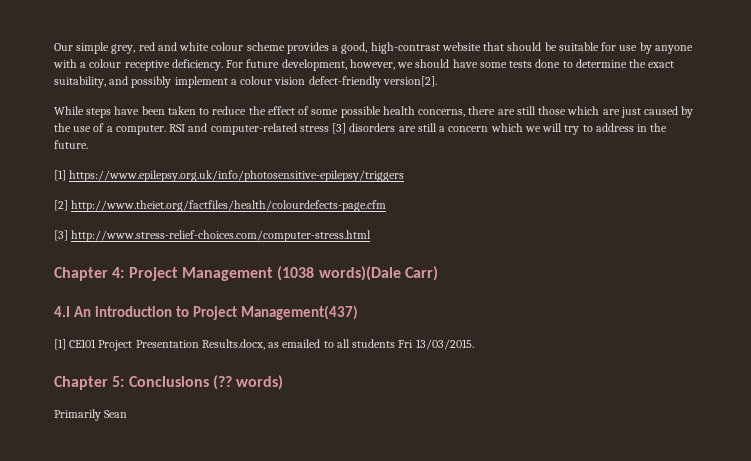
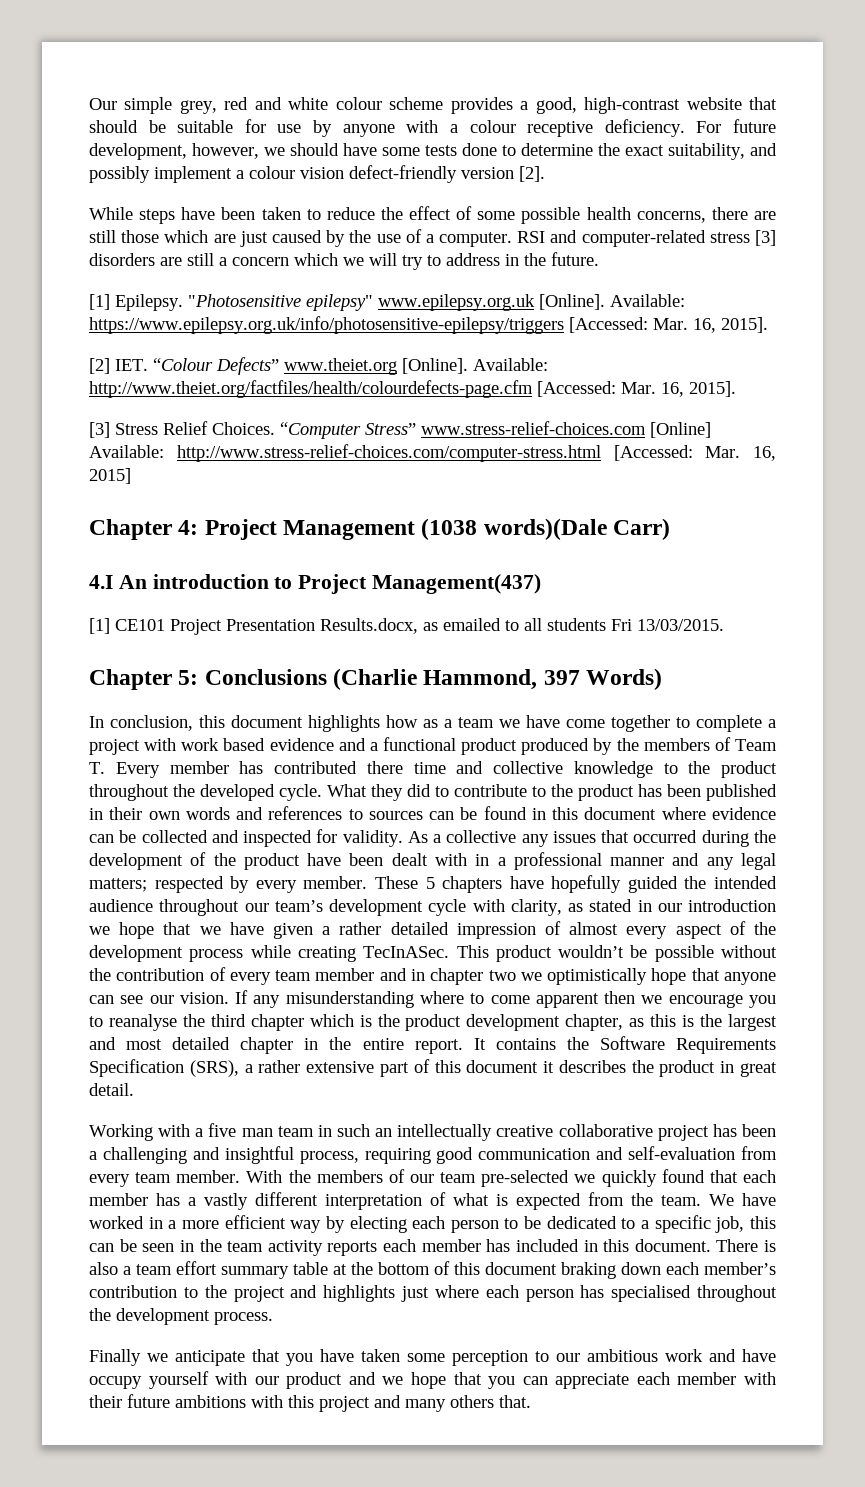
[382,76,437,87] version[2]. -> [461,166,545,182] version [2].
[69,170,405,182] [54,200,387,212] [54,230,372,242] https://www.epilepsy.org.uk/info/photosensitive-epilepsy/triggers // [2] http://www.theiet.org/factfiles/health/colourdefects-page.cfm // [3] http://www.stress-relief-choices.com/computer-stress.html -> [115,294,685,311] [89,316,768,334] [89,357,548,375] [89,380,736,398] [89,421,711,439] [89,444,776,462] [89,468,131,484] Epilepsy. "Photosensitive epilepsy" www.epilepsy.org.uk [Online]. Available: https://www.epilepsy.org.uk/info/photosensitive-epilepsy/triggers [Accessed: Mar. 16, 2015]. // [2] IET. “Colour Defects” www.theiet.org [Online]. Available: http://www.theiet.org/factfiles/health/colourdefects-page.cfm [Accessed: Mar. 16, 2015]. // [3] Stress Relief Choices. “Computer Stress” www.stress-relief-choices.com [Online] Available: http://www.stress-relief-choices.com/computer-stress.html [Accessed: Mar. 16, 2015]
[212,375,284,390] [54,409,128,421] (?? words) // Primarily Sean -> [333,668,663,690] [89,715,776,732] [89,737,777,755] [89,761,777,778] [89,784,777,801] [89,806,776,820] [89,829,776,847] [89,852,777,870] [89,875,778,893] [89,899,776,916] [89,921,777,939] [89,945,777,962] [89,967,777,985] [89,990,777,1008] [89,1014,777,1031] [89,1036,776,1054] [89,1059,778,1077] [89,1083,134,1096] [89,1123,776,1141] [89,1146,777,1164] [89,1169,776,1187] [89,1192,776,1210] [89,1215,776,1233] [89,1239,776,1256] [89,1261,776,1279] [89,1285,777,1302] [89,1308,273,1325] [89,1349,776,1366] [89,1371,776,1389] [89,1394,531,1412] (Charlie Hammond, 397 Words) // In conclusion, this document highlights how as a team we have come together to complete a project with work based evidence and a functional product produced by the members of Team T. Every member has contributed there time and collective knowledge to the product throughout the developed cycle. What they did to contribute to the product has been published in their own words and references to sources can be found in this document where evidence can be collected and inspected for validity. As a collective any issues that occurred during the development of the product have been dealt with in a professional manner and any legal matters; respected by every member. These 5 chapters have hopefully guided the intended audience throughout our team’s development cycle with clarity, as stated in our introduction we hope that we have given a rather detailed impression of almost every aspect of the development process while creating TecInASec. This product wouldn’t be possible without the contribution of every team member and in chapter two we optimistically hope that anyone can see our vision. If any misunderstanding where to come apparent then we encourage you to reanalyse the third chapter which is the product development chapter, as this is the largest and most detailed chapter in the entire report. It contains the Software Requirements Specification (SRS), a rather extensive part of this document it describes the product in great detail. // Working with a five man team in such an intellectually creative collaborative project has been a challenging and insightful process, requiring good communication and self-evaluation from every team member. With the members of our team pre-selected we quickly found that each member has a vastly different interpretation of what is expected from the team. We have worked in a more efficient way by electing each person to be dedicated to a specific job, this can be seen in the team activity reports each member has included in this document. There is also a team effort summary table at the bottom of this document braking down each member’s contribution to the project and highlights just where each person has specialised throughout the development process. // Finally we anticipate that you have taken some perception to our ambitious work and have occupy yourself with our product and we hope that you can appreciate each member with their future ambitions with this project and many others that.

